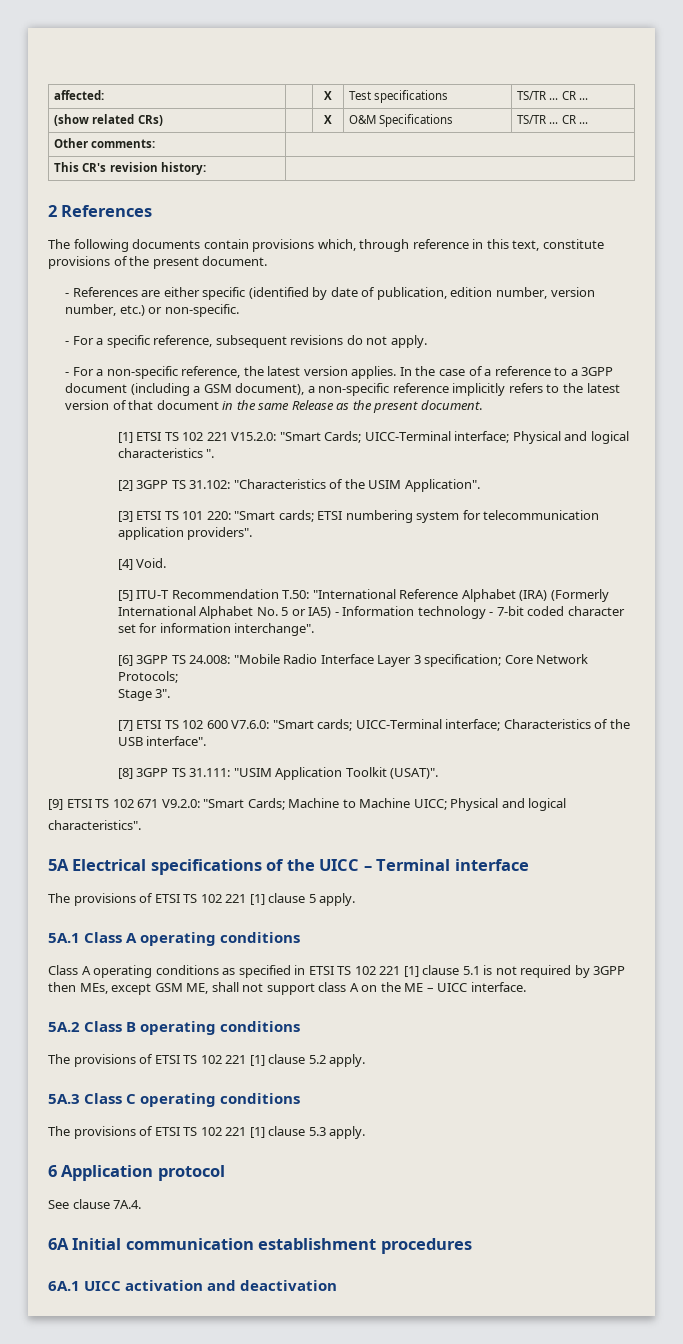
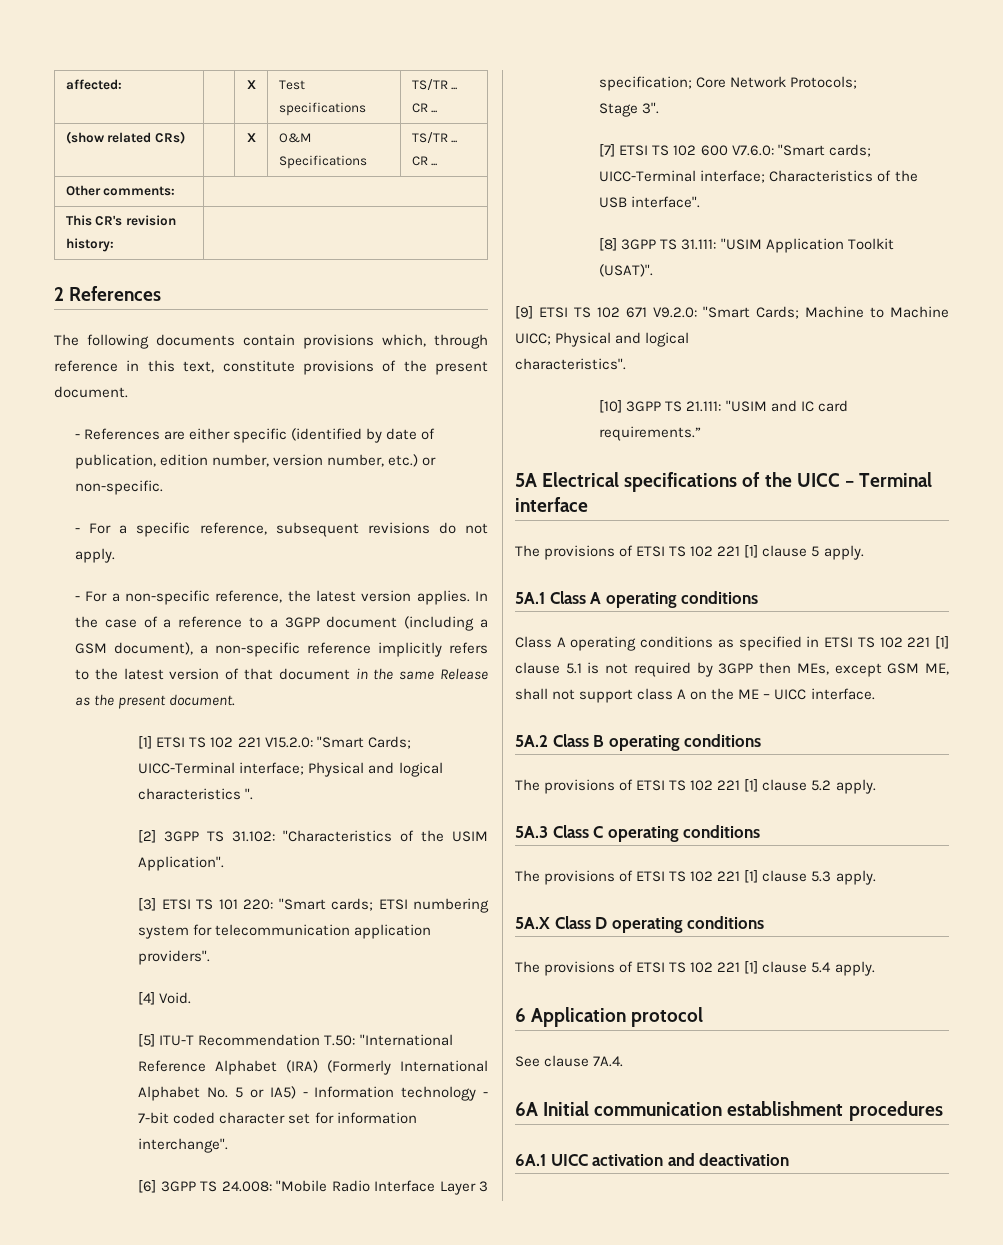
(141, 825) none -> [599,400,848,413] [599,426,702,441] // [10] 3GPP TS 21.111: "USIM and IC card requirements.”
(366, 1132) none -> [515,916,765,933] [515,961,875,976] // 5A.X Class D operating conditions // The provisions of ETSI TS 102 221 [1] clause 5.4 apply.

